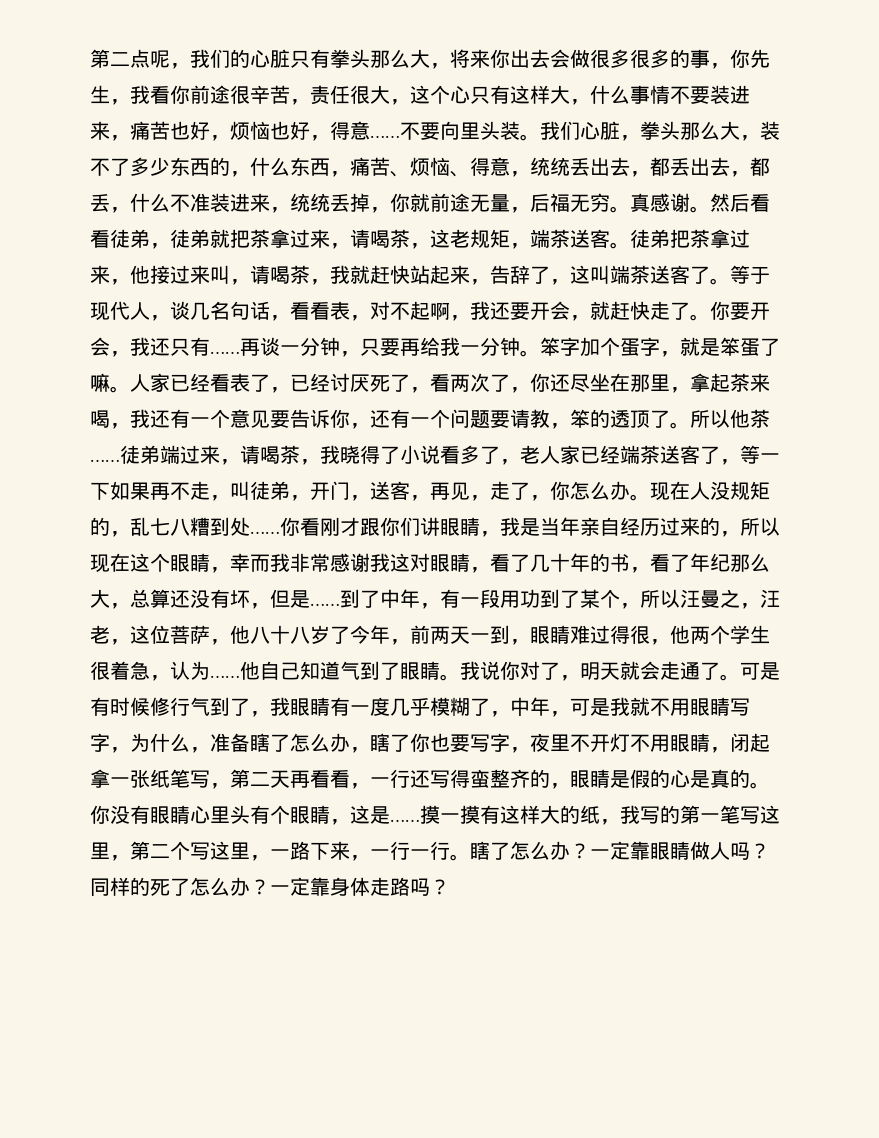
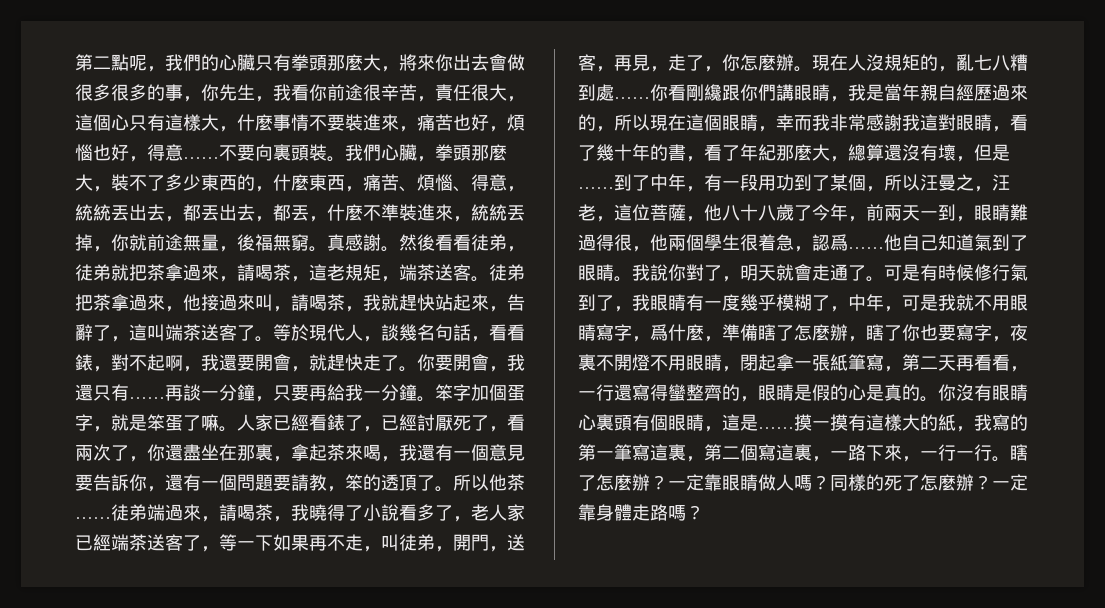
[90,49,570,69] 第二点呢，我们的心脏只有拳头那么大，将来你出去会 -> [75,54,507,72] 第二點呢，我們的心臟只有拳頭那麼大，將來你出去會
[310,85,330,105] 责 -> [435,84,453,101] 責
[410,85,630,105] 这个心只有这样大，什么 -> [75,114,273,132] 這個心只有這樣大，什麼
[710,85,750,104] [90,121,110,140] 装进来 -> [345,114,399,131] 裝進來
[230,121,270,140] 烦恼 -> [507,114,525,131] [75,144,93,161] 煩惱
[460,121,780,141] 里头装。我们心脏，拳头那么大，装 -> [273,144,507,162] [75,174,129,192] 裏頭裝。我們心臟，拳頭那麼大，裝
[170,157,190,176] 东 -> [201,174,219,191] 東
[270,157,310,176] 么东 -> [291,174,327,191] 麼東
[410,157,450,176] 烦恼 -> [417,174,453,191] 煩惱
[530,157,770,177] [90,193,750,213] 统统丢出去，都丢出去，都丢，什么不准装进来，统统丢掉，你就前途无量，后福无穷。真感谢。然后 -> [75,204,525,222] [75,234,435,252] 統統丟出去，都丟出去，都丟，什麼不準裝進來，統統丟掉，你就前途無量，後福無窮。真感謝。然後
[290,229,490,249] 过来，请喝茶，这老规 -> [183,264,363,282] 過來，請喝茶，這老規
[730,229,750,248] [90,265,770,285] [90,301,770,321] [90,337,520,357] 过来，他接过来叫，请喝茶，我就赶快站起来，告辞了，这叫端茶送客了。等于现代人，谈几名句话，看看表，对不起啊，我还要开会，就赶快走了。你要开会，我还只有……再谈一分钟，只要再给我一分钟 -> [129,294,525,312] [75,324,525,342] [75,354,525,372] [75,384,417,402] 過來，他接過來叫，請喝茶，我就趕快站起來，告辭了，這叫端茶送客了。等於現代人，談幾名句話，看看錶，對不起啊，我還要開會，就趕快走了。你要開會，我還只有……再談一分鐘，只要再給我一分鐘
[600,337,620,356] 个 -> [489,384,507,401] 個
[190,373,370,393] 经看表了，已经讨厌 -> [291,414,453,432] 經看錶了，已經討厭
[450,374,470,392] 两 -> [75,445,93,461] 兩
[550,373,770,393] [90,409,530,429] 还尽坐在那里，拿起茶来喝，我还有一个意见要告诉你，还有一个问题要请 -> [165,444,525,462] [75,474,309,492] 還盡坐在那裏，拿起茶來喝，我還有一個意見要告訴你，還有一個問題要請
[630,410,650,428] 顶 -> [399,474,417,491] 頂
[180,445,440,465] 过来，请喝茶，我晓得了小说 -> [165,504,399,522] 過來，請喝茶，我曉得了小說
[600,445,620,464] 经 -> [93,534,111,551] 經
[310,481,350,500] 开门 -> [453,534,489,551] 開門
[450,482,470,500] 见 -> [632,54,650,71] 見
[590,481,770,501] [90,517,150,537] 么办。现在人没规矩的，乱 -> [758,54,974,72] 麼辦。現在人沒規矩的，亂
[230,517,250,536] 处 -> [596,84,614,101] 處
[320,517,780,537] [90,553,170,573] 刚才跟你们讲眼睛，我是当年亲自经历过来的，所以现在这个 -> [686,84,1028,102] [578,114,722,132] 剛纔跟你們講眼睛，我是當年親自經歷過來的，所以現在這個
[350,553,430,572] 谢我这对 -> [884,114,956,131] 謝我這對
[530,553,770,573] [90,589,250,609] 几十年的书，看了年纪那么大，总算还没有坏 -> [596,144,956,162] 幾十年的書，看了年紀那麼大，總算還沒有壞
[600,589,620,608] 个 -> [848,174,866,191] 個
[130,625,210,644] 这位菩萨 -> [614,204,686,221] 這位菩薩
[310,625,330,644] 岁 -> [776,204,794,221] 歲
[430,626,450,644] 两 -> [884,205,902,221] 兩
[570,625,610,644] 难过 -> [1010,204,1028,221] [578,234,596,251] 難過
[690,625,750,644] 两个学 -> [668,234,722,251] 兩個學
[170,661,210,680] 认为 -> [812,234,848,251] 認爲
[340,661,360,680] 气 -> [974,234,992,251] 氣
[480,661,540,680] 说你对 -> [650,264,704,281] 說你對
[640,661,660,680] 会 -> [794,264,812,281] 會
[110,697,210,716] 时候修行气 -> [938,264,1028,281] 時候修行氣
[390,698,410,716] 几 -> [740,294,758,311] 幾
[730,698,750,716] [90,733,770,753] [90,769,210,788] 写字，为什么，准备瞎了怎么办，瞎了你也要写字，夜里不开灯不用眼睛，闭起拿一张纸笔写 -> [596,324,1028,342] [578,354,884,372] 寫字，爲什麼，準備瞎了怎麼辦，瞎了你也要寫字，夜裏不開燈不用眼睛，閉起拿一張紙筆寫
[410,769,530,788] 还写得蛮整齐 -> [614,384,722,401] 還寫得蠻整齊
[110,805,130,824] 没 -> [956,384,974,401] 沒
[210,805,780,825] [90,841,250,861] 里头有个眼睛，这是……摸一摸有这样大的纸，我写的第一笔写这里，第二个写这里 -> [596,414,1028,432] [578,444,812,462] 裏頭有個眼睛，這是……摸一摸有這樣大的紙，我寫的第一筆寫這裏，第二個寫這裏
[330,841,350,860] 来 -> [884,444,902,461] 來
[530,841,570,860] 么办 -> [614,474,650,491] 麼辦
[730,842,770,860] [90,877,130,896] 吗？同样 -> [794,474,866,491] 嗎？同樣
[210,877,250,896] 么办 -> [938,474,974,491] 麼辦
[350,877,430,896] 体走路吗 -> [614,504,686,521] 體走路嗎

